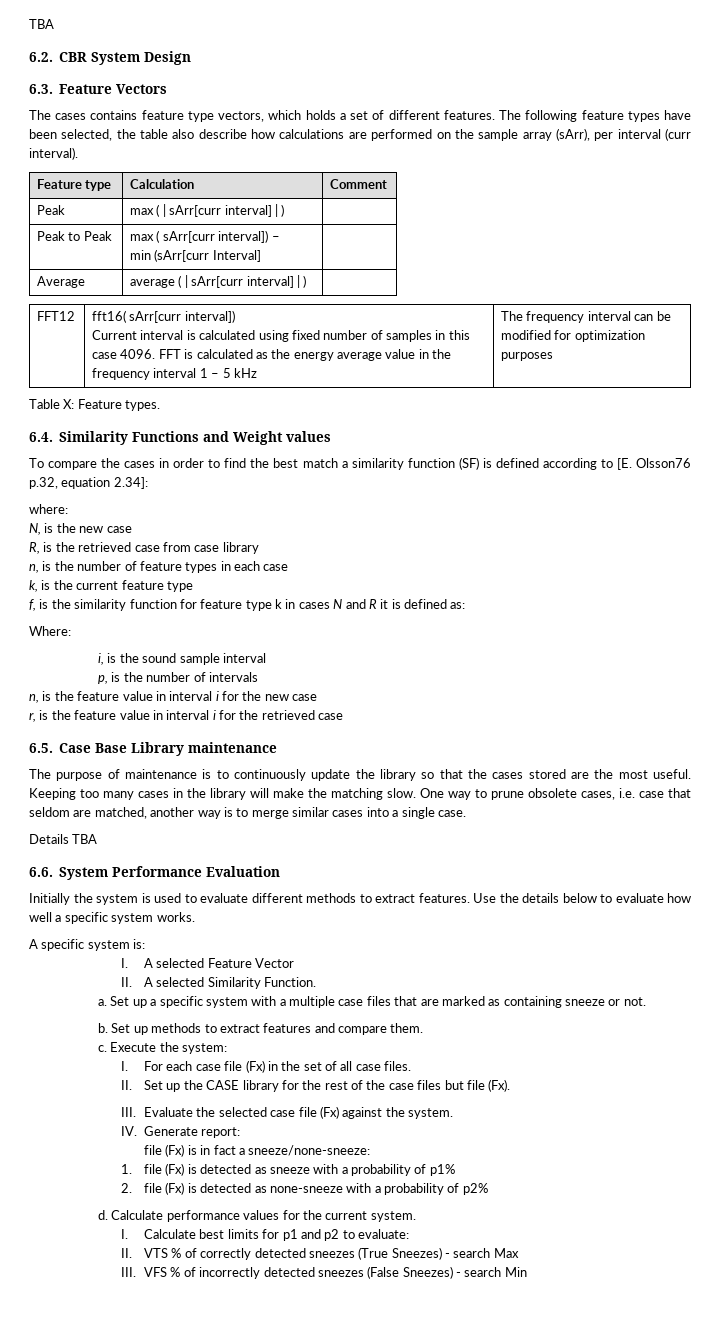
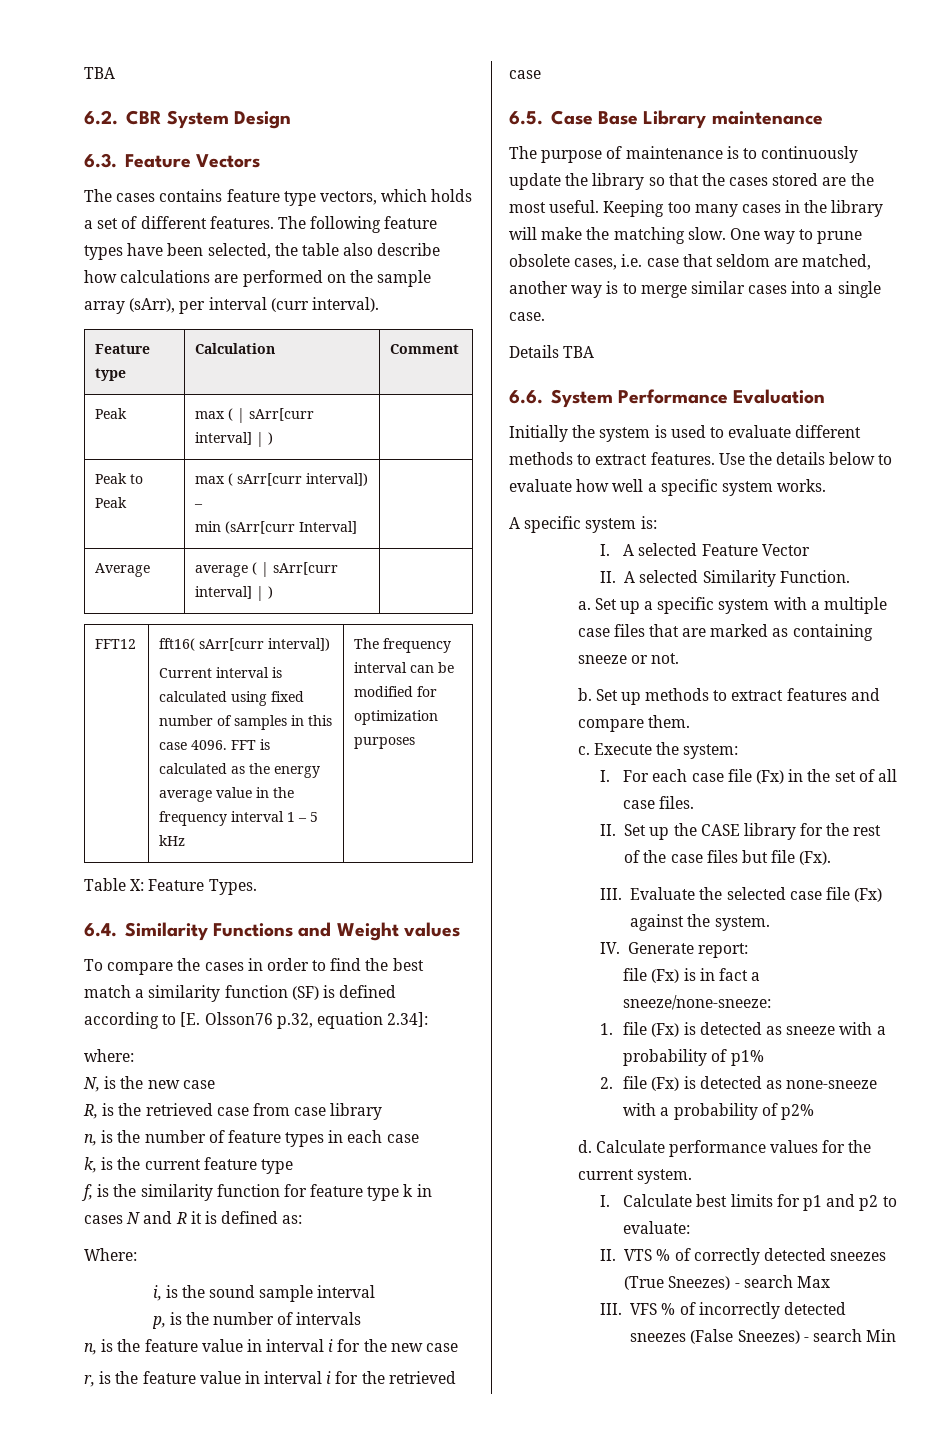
[125,400,161,411] types. -> [208,879,257,895] Types.

